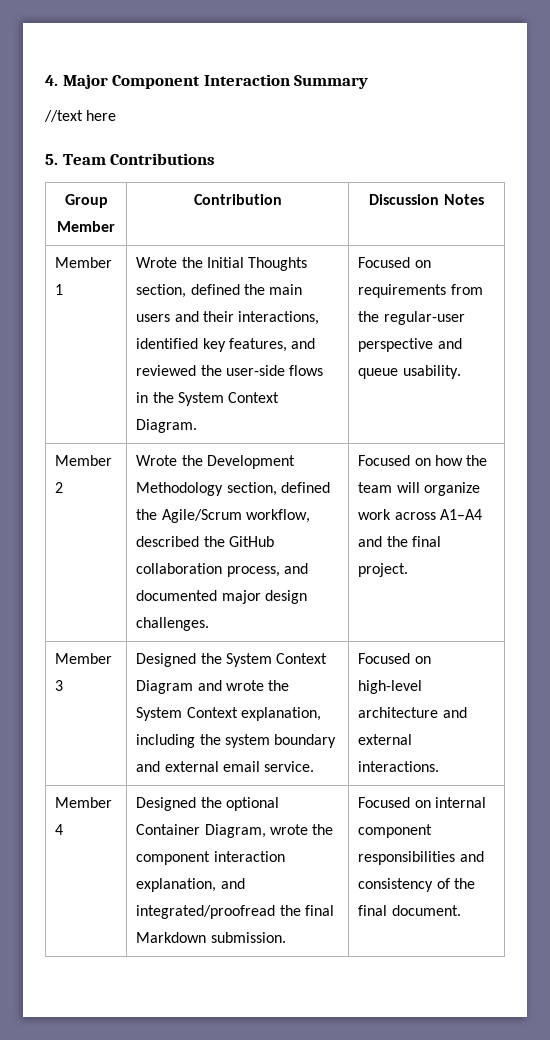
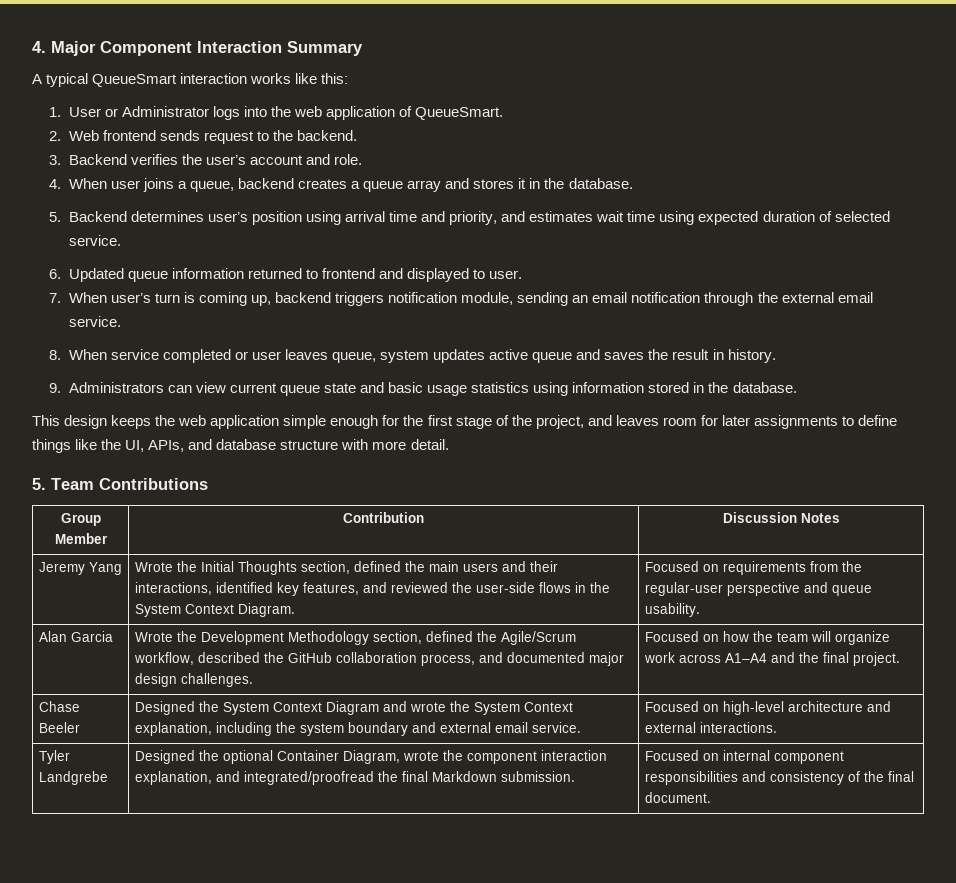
[44,110,117,122] //text here -> [32,73,349,87] [49,106,504,120] [49,130,358,144] [49,154,363,165] [49,178,633,192] [49,211,890,225] [68,235,121,246] [49,268,523,282] [49,292,873,306] [68,316,121,327] [49,349,776,363] [49,382,797,396] [32,415,898,429] [32,439,449,453] A typical QueueSmart interaction works like this: // 1. User or Administrator logs into the web application of QueueSmart. // 2. Web frontend sends request to the backend. // 3. Backend verifies the user’s account and role. // 4. When user joins a queue, backend creates a queue array and stores it in the database. // 5. Backend determines user’s position using arrival time and priority, and estimates wait time using expected duration of selected service. // 6. Updated queue information returned to frontend and displayed to user. // 7. When user’s turn is coming up, backend triggers notification module, sending an email notification through the external email service. // 8. When service completed or user leaves queue, system updates active queue and saves the result in history. // 9. Administrators can view current queue state and basic usage statistics using information stored in the database. // This design keeps the web application simple enough for the first stage of the project, and leaves room for later assignments to define things like the UI, APIs, and database structure with more detail.
[55,257,113,268] [55,284,64,295] Member 1 -> [38,562,122,575] Jeremy Yang
[55,455,113,466] [55,482,64,493] Member 2 -> [38,631,113,642] Alan Garcia
[55,653,113,664] [55,680,64,691] Member 3 -> [38,701,80,712] [38,722,80,733] Chase Beeler
[55,797,113,808] [55,824,64,835] Member 4 -> [38,750,70,764] [38,771,108,785] Tyler Landgrebe

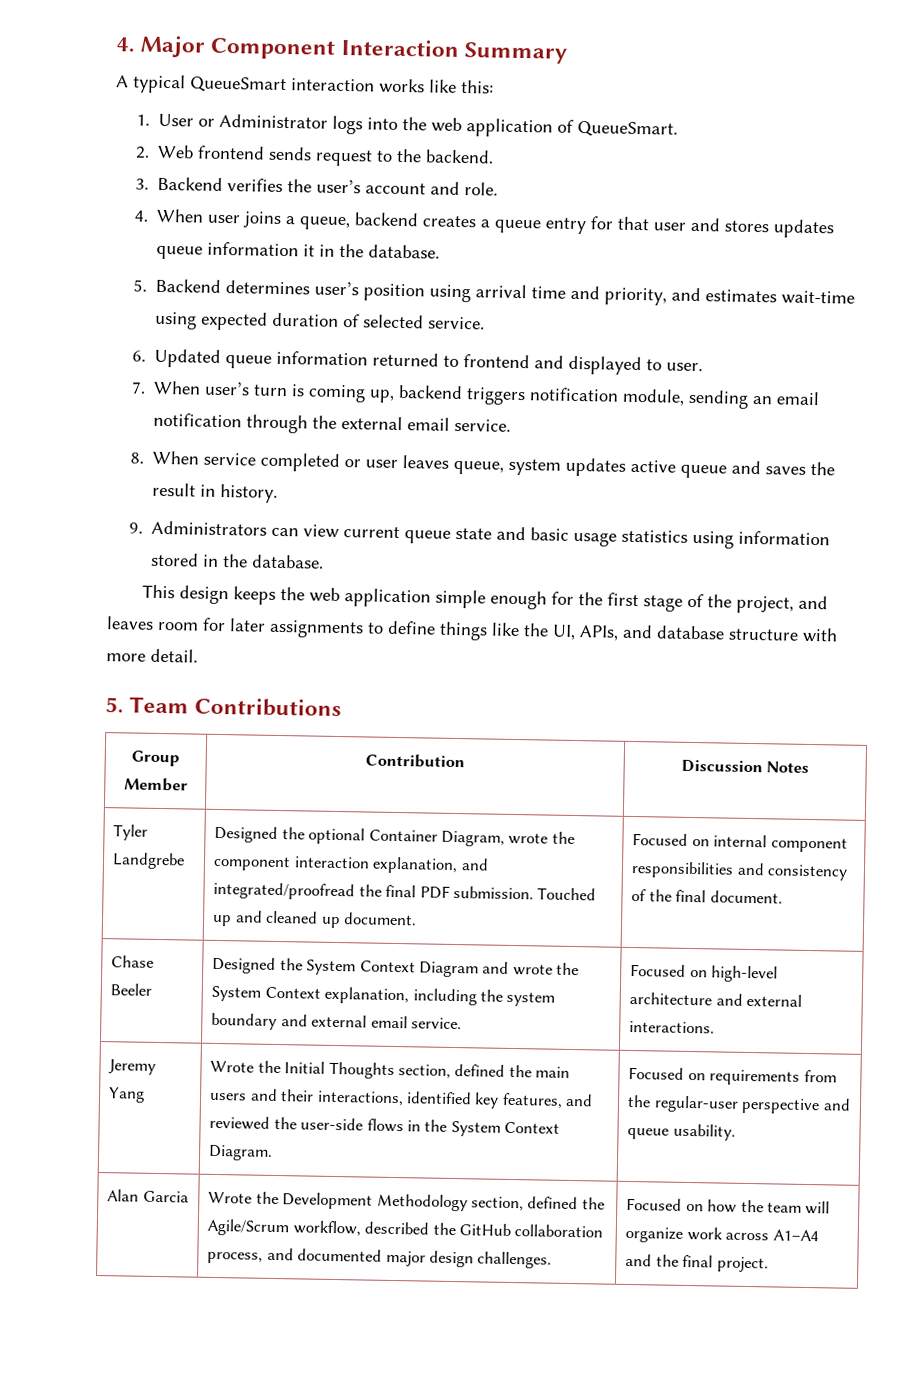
[407,178,515,192] array and stores -> [545,216,835,239] [156,241,300,260] entry for that user and stores updates queue information
[596,211,656,222] wait time -> [781,290,856,305] wait-time
(840, 518) none -> [113,824,149,841] [112,852,186,870] [214,825,575,847] [213,855,489,875] [213,881,597,901] [212,910,418,929] [632,832,848,853] [631,860,849,881] [631,888,783,904] [111,955,155,968] [110,983,153,996] [212,956,580,978] [211,985,556,1007] [211,1012,463,1031] [630,963,779,983] [629,991,803,1007] [629,1020,716,1034] // Tyler Landgrebe | Designed the optional Container Diagram, wrote the component interaction explanation, and integrated/proofread the final PDF submission. Touched up and cleaned up document. | Focused on internal component responsibilities and consistency of the final document. // Chase Beeler | Designed the System Context Diagram and wrote the System Context explanation, including the system boundary and external email service. | Focused on high-level architecture and external interactions.
[38,701,80,712] [38,722,80,733] [134,701,573,715] [134,722,581,736] [644,701,891,715] [644,722,777,733] [38,750,70,764] [38,771,108,785] [134,750,607,764] [134,771,575,785] [644,750,844,764] [644,771,914,785] [644,792,711,803] // Chase Beeler | Designed the System Context Diagram and wrote the System Context explanation, including the system boundary and external email service. | Focused on high-level architecture and external interactions. // Tyler Landgrebe | Designed the optional Container Diagram, wrote the component interaction explanation, and integrated/proofread the final Markdown submission. | Focused on internal component responsibilities and consistency of the final document. -> (769, 1264) none

